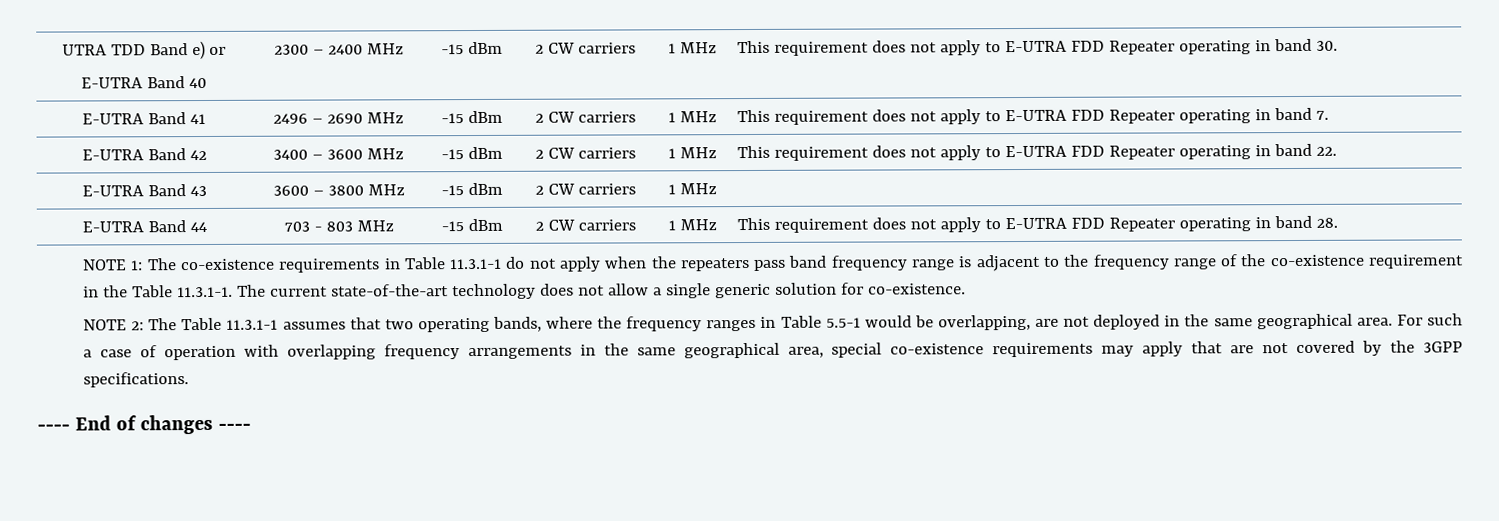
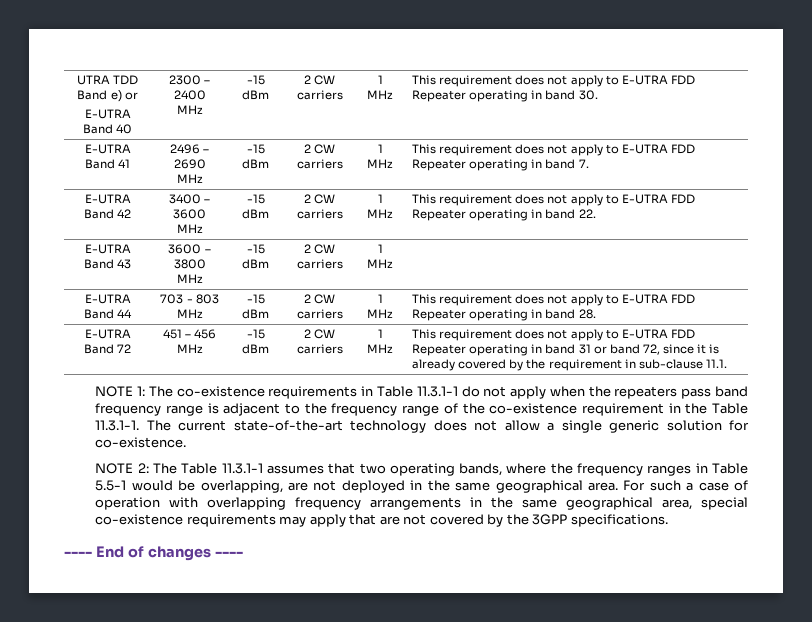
(1338, 222) none -> [84,329,131,339] [83,344,132,354] [162,329,217,339] [176,344,203,353] [246,329,265,339] [242,344,269,354] [303,329,336,339] [296,344,343,354] [377,329,383,338] [367,344,393,353] [412,329,695,341] [412,344,720,356] [412,359,727,371] // E-UTRA Band 72 | 451 – 456 MHz | -15 dBm | 2 CW carriers | 1 MHz | This requirement does not apply to E-UTRA FDD Repeater operating in band 31 or band 72, since it is already covered by the requirement in sub-clause 11.1.

